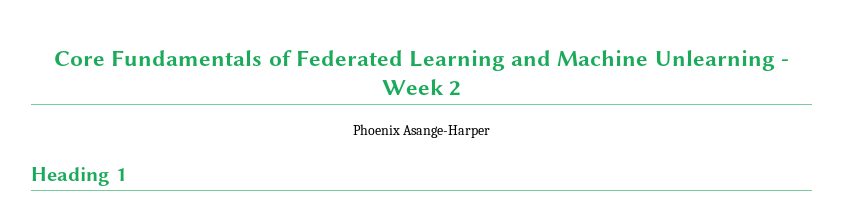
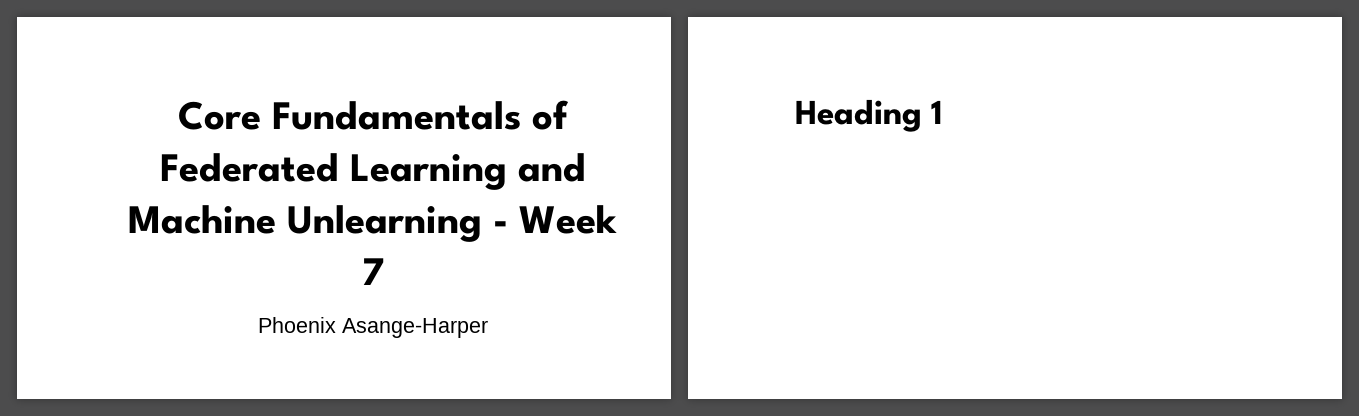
[449,81,462,96] 2 -> [361,258,384,285] 7

